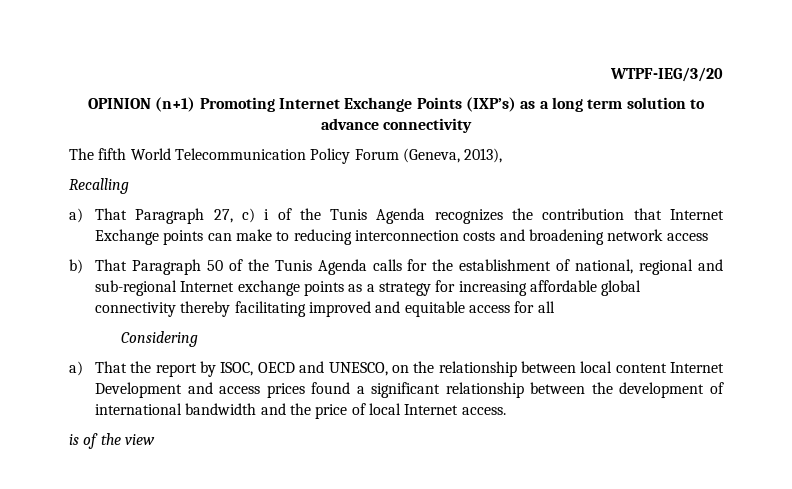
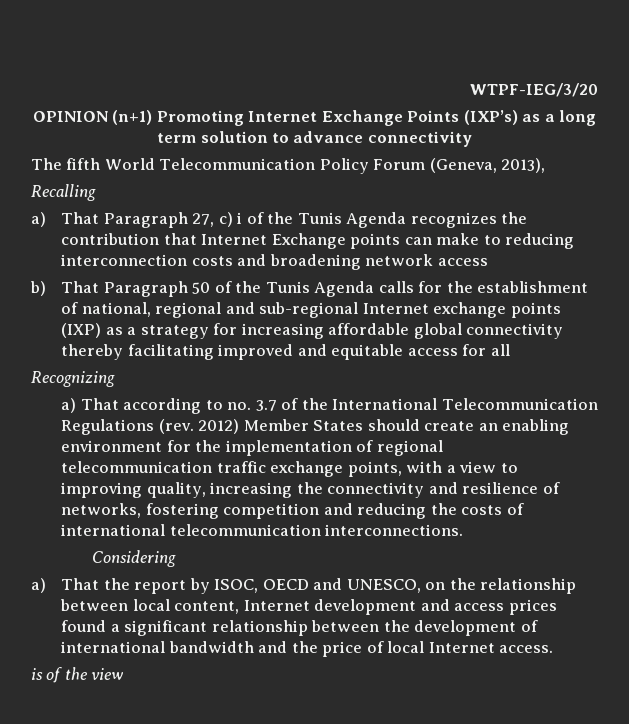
(344, 288) none -> [61,323,102,338] (IXP)
(555, 307) none -> [31,371,115,387] [61,398,598,414] [61,419,570,435] [61,440,443,456] [61,461,518,477] [61,482,560,498] [61,503,524,519] [61,524,464,536] // Recognizing // a) That according to no. 3.7 of the International Telecommunication Regulations (rev. 2012) Member States should create an enabling environment for the implementation of regional telecommunication traffic exchange points, with a view to improving quality, increasing the connectivity and resilience of networks, fostering competition and reducing the costs of international telecommunication interconnections.
[615,362,724,373] [95,382,183,398] content Internet Development -> [174,599,417,615] content, Internet development

